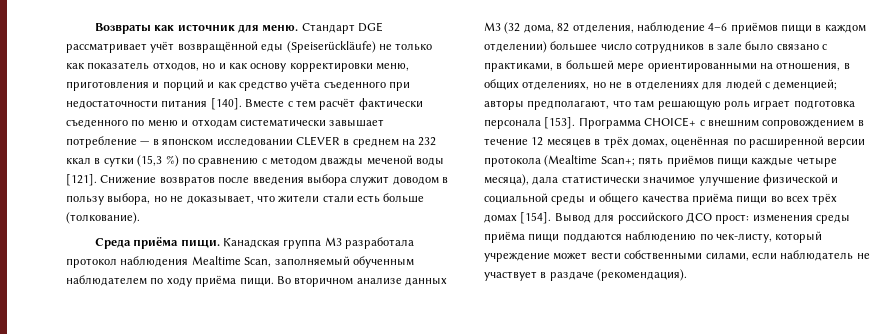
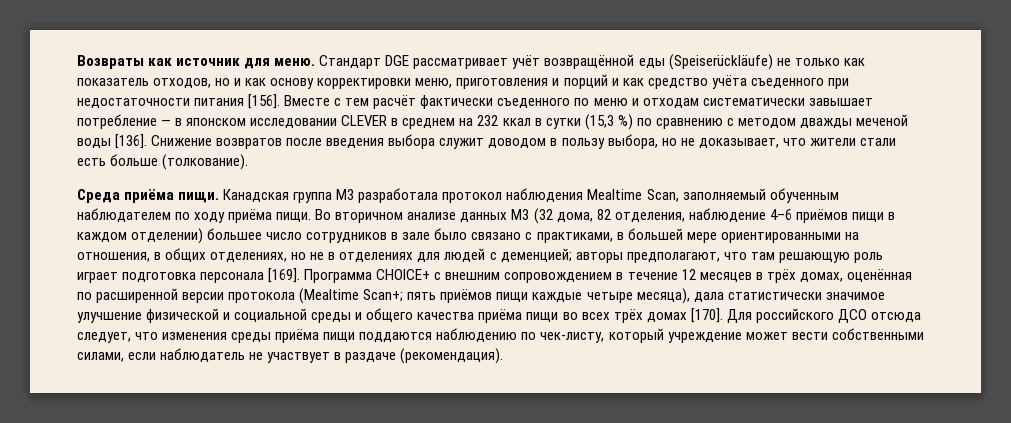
[210,98,242,110] [140]. -> [248,94,281,109] [156].
[66,174,97,186] [121]. -> [115,134,148,149] [136].
[544,117,576,129] [153]. -> [268,268,301,283] [169].
[520,212,750,224] [154]. Вывод для российского ДСО прост: -> [690,308,921,323] [77,332,159,343] [170]. Для российского ДСО отсюда следует, что

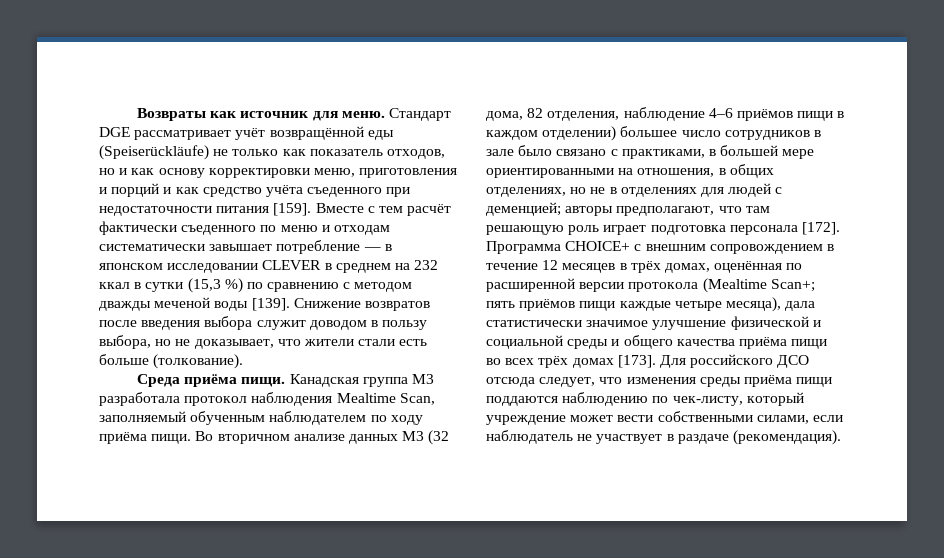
[248,94,281,109] [156]. -> [273,203,312,216] [159].
[115,134,148,149] [136]. -> [251,298,290,311] [139].
[268,268,301,283] [169]. -> [801,222,840,235] [172].
[690,308,723,323] [170]. -> [617,355,656,368] [173].

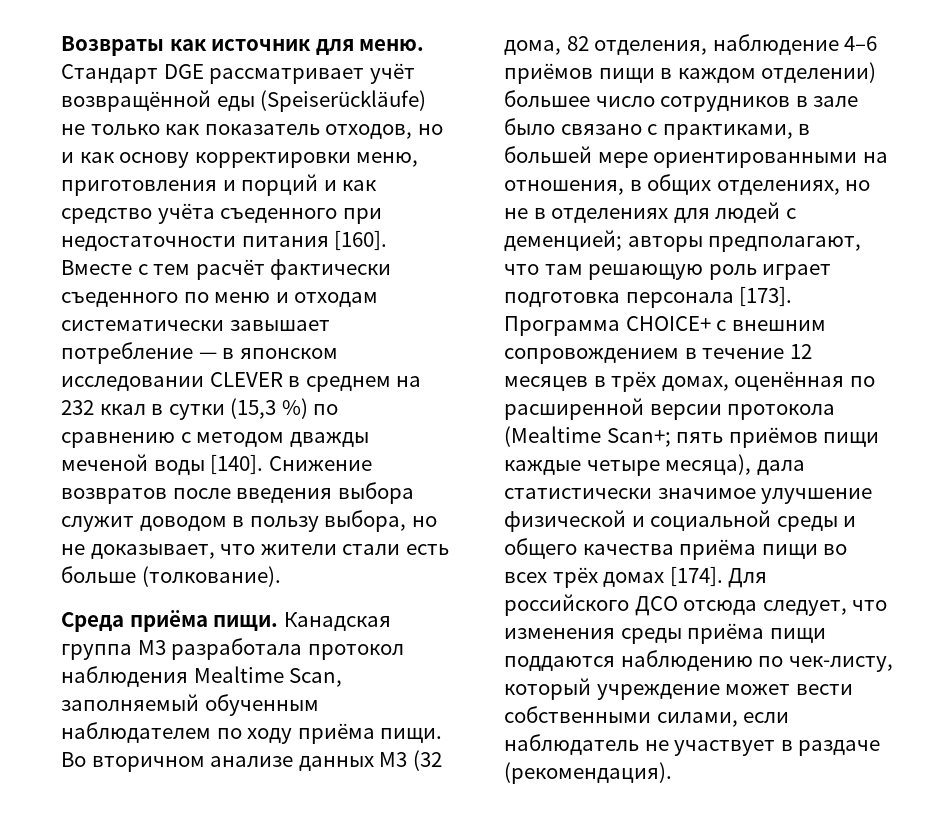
[273,203,312,216] [159]. -> [334,230,388,251] [160].
[251,298,290,311] [139]. -> [210,454,264,475] [140].
[801,222,840,235] [172]. -> [739,286,793,307] [173].
[617,355,656,368] [173]. -> [669,566,723,587] [174].

